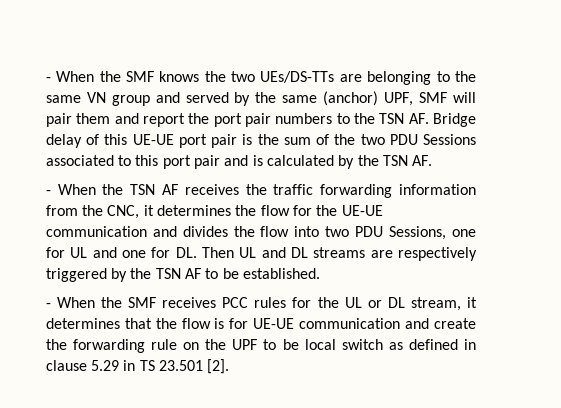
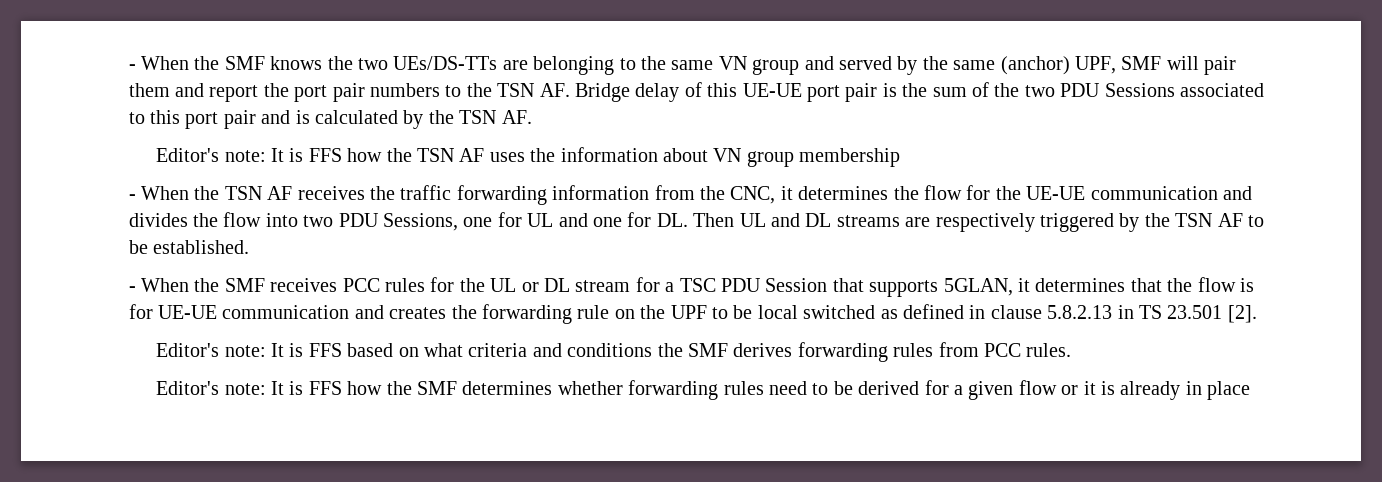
(433, 160) none -> [156,147,901,167] // Editor's note: It is FFS how the TSN AF uses the information about VN group membership
[410,297,461,311] stream, -> [575,277,1013,297] stream for a TSC PDU Session that supports 5GLAN,
[434,318,477,329] create -> [389,307,447,319] creates
[341,339,383,350] switch -> [803,305,876,319] switched
[91,360,120,371] 5.29 -> [1047,305,1113,319] 5.8.2.13
(230, 366) none -> [156,342,1072,362] [156,380,1251,400] // Editor's note: It is FFS based on what criteria and conditions the SMF derives forwarding rules from PCC rules. // Editor's note: It is FFS how the SMF determines whether forwarding rules need to be derived for a given flow or it is already in place

